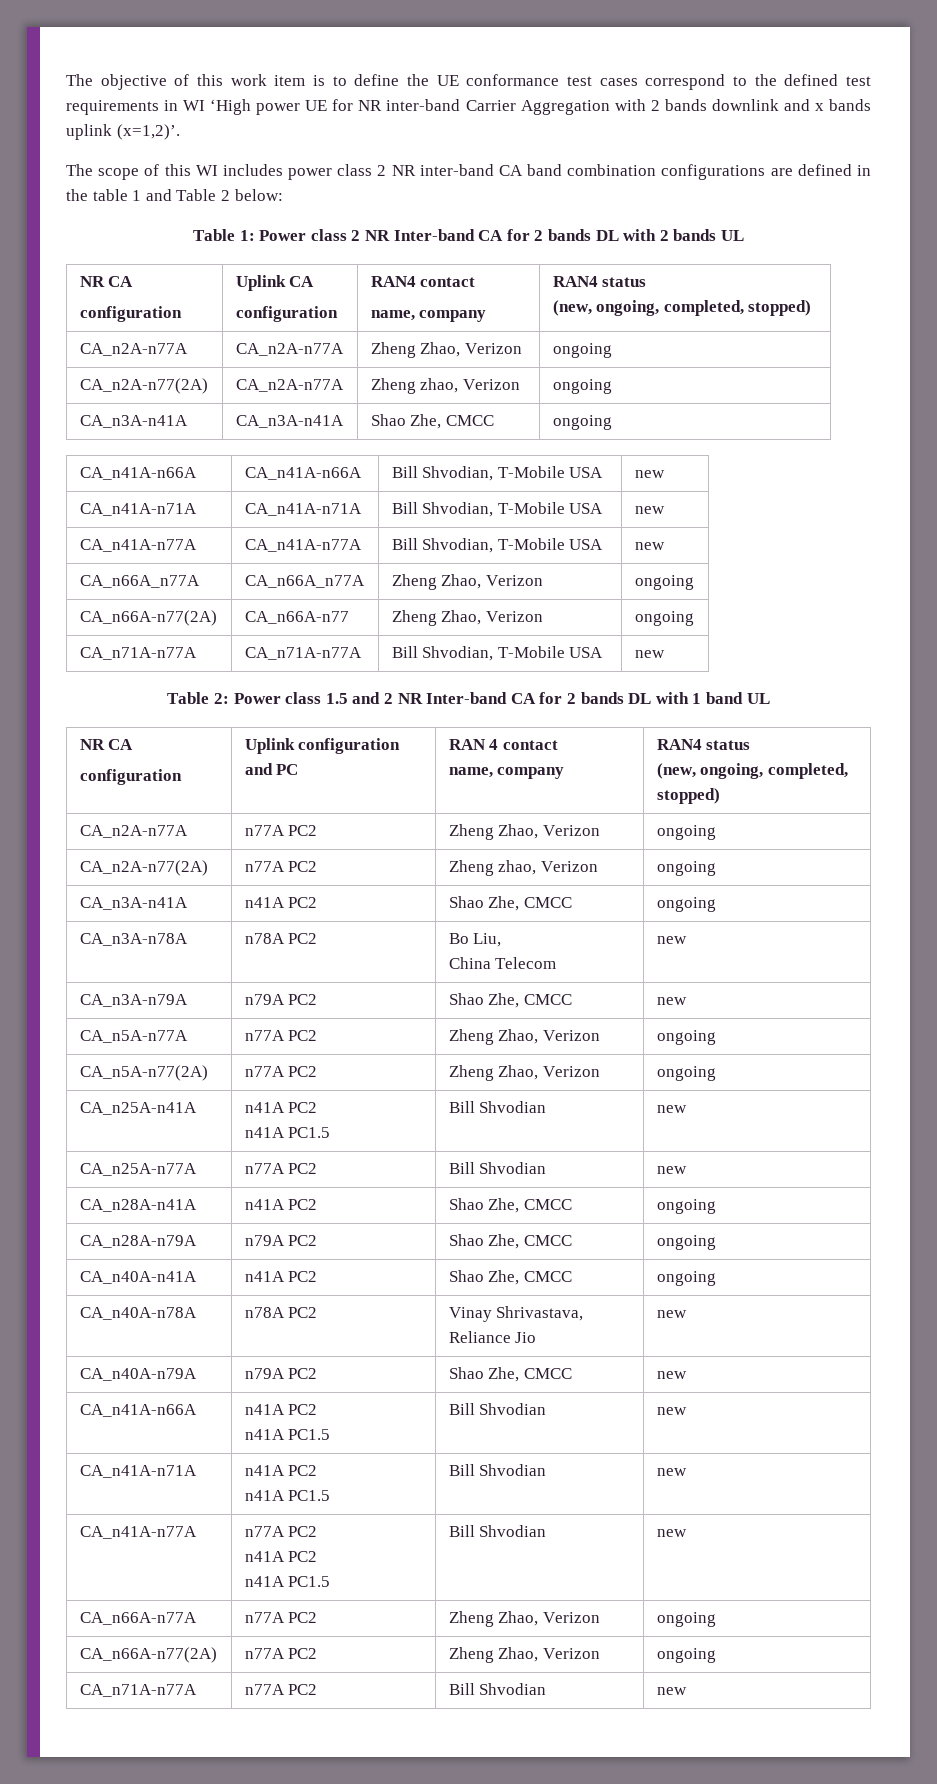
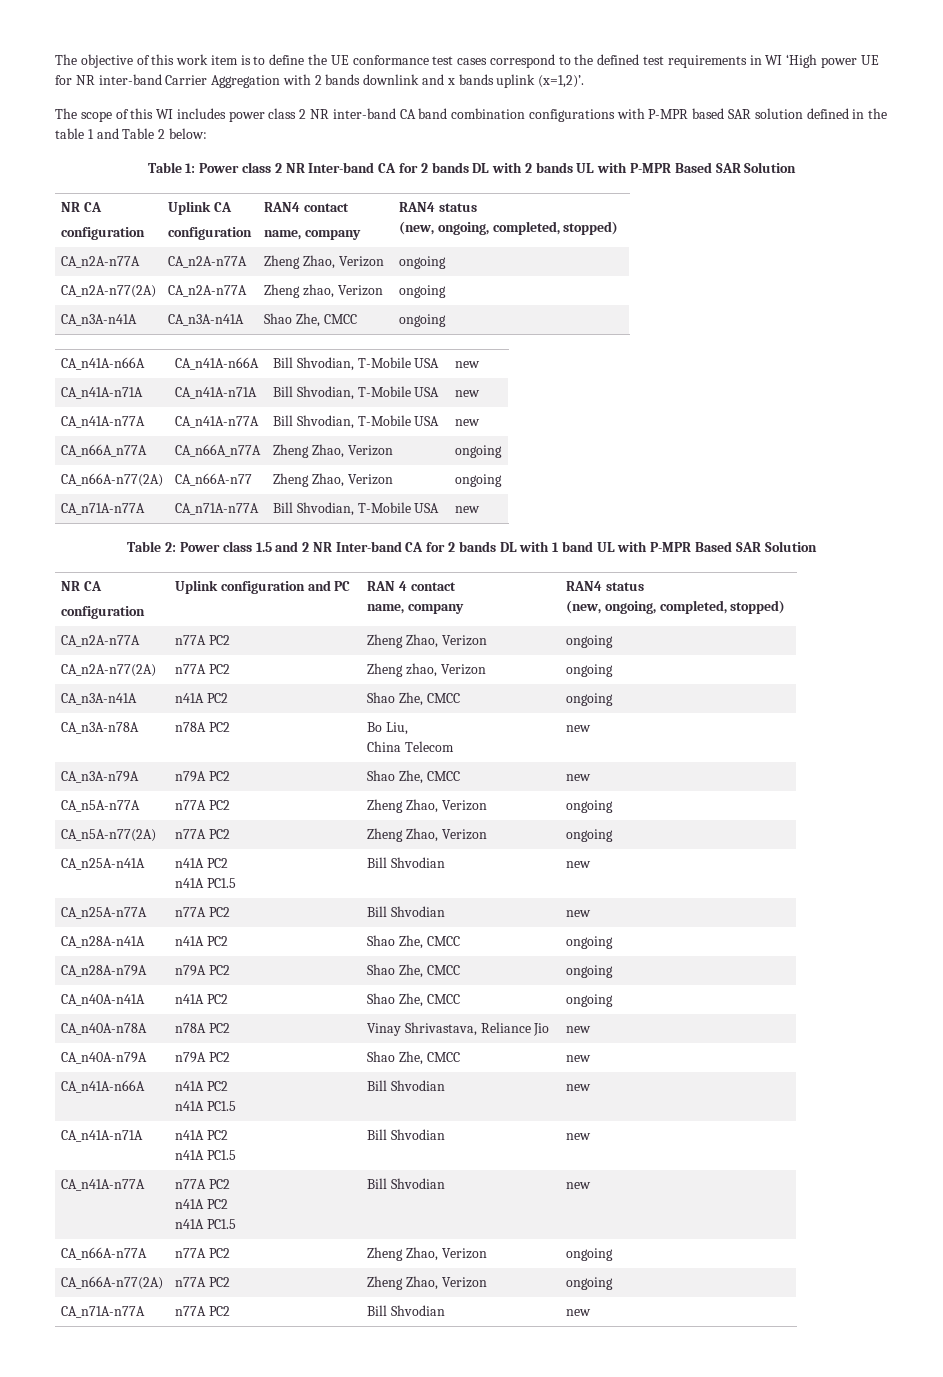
[770,168,793,176] are -> [616,108,803,119] with P-MPR based SAR solution
(744, 235) none -> [597,162,797,173] with P-MPR Based SAR Solution
(770, 698) none -> [617,541,817,552] with P-MPR Based SAR Solution

